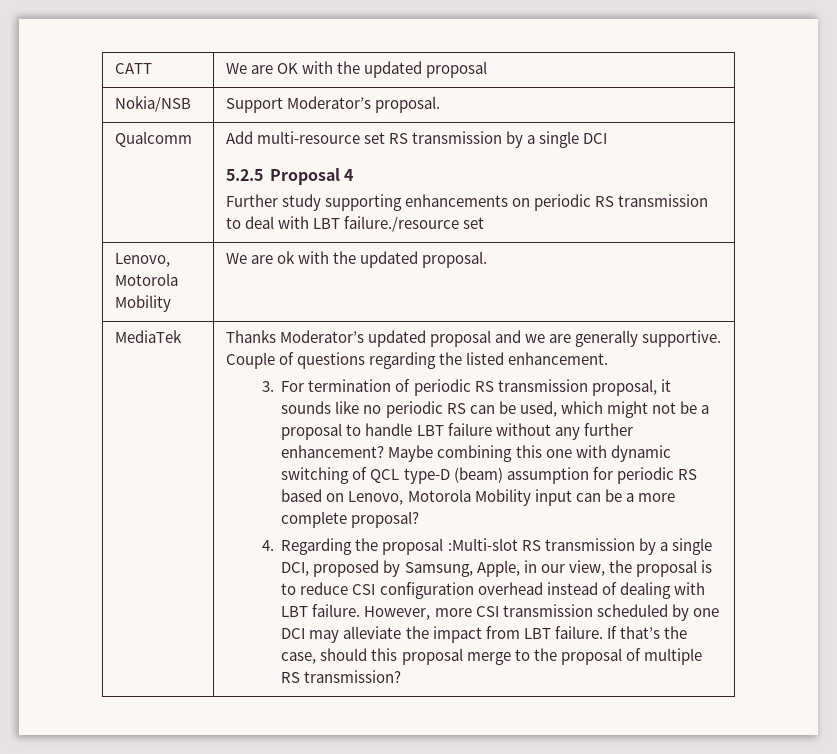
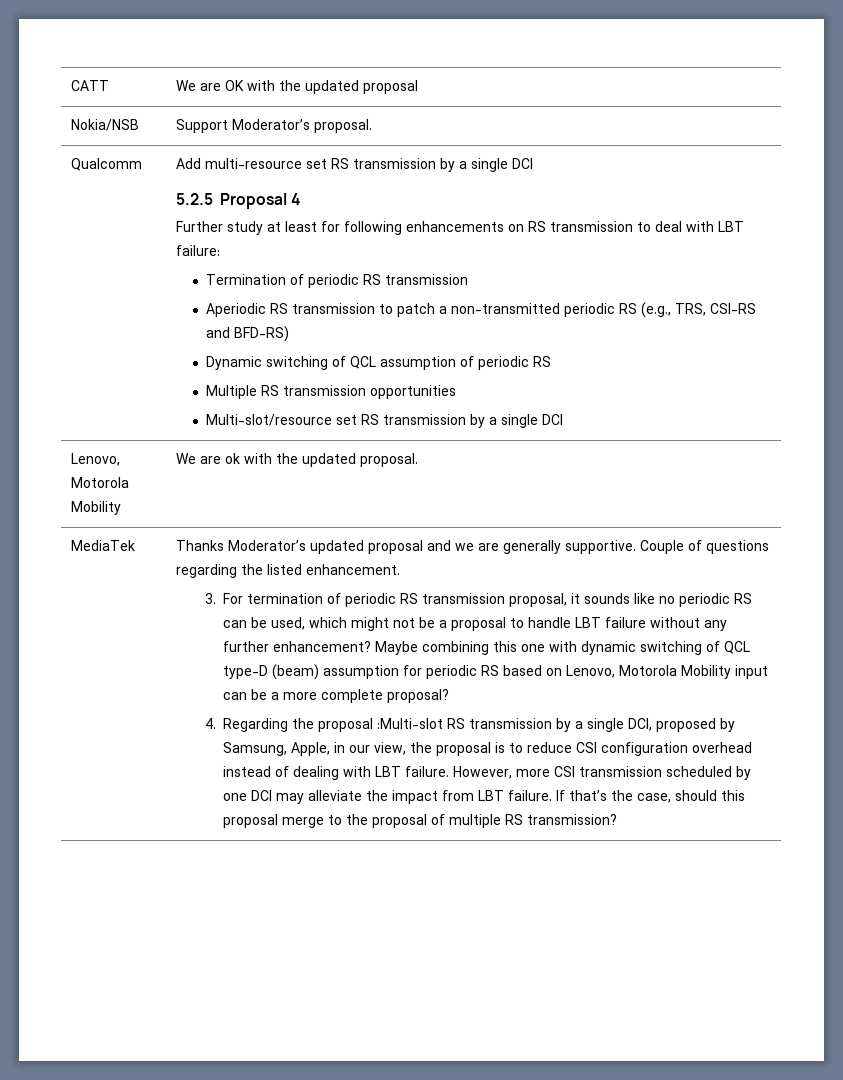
[324,194,402,211] supporting -> [267,221,403,235] at least for following
[533,194,591,211] periodic -> (525, 228) none
[343,216,484,232] failure./resource set -> [176,245,221,256] [205,274,468,288] [205,302,756,318] [205,326,289,342] [205,356,551,370] [205,385,456,399] [205,414,563,428] failure: // Termination of periodic RS transmission // Aperiodic RS transmission to patch a non-transmitted periodic RS (e.g., TRS, CSI-RS and BFD-RS) // Dynamic switching of QCL assumption of periodic RS // Multiple RS transmission opportunities // Multi-slot/resource set RS transmission by a single DCI

